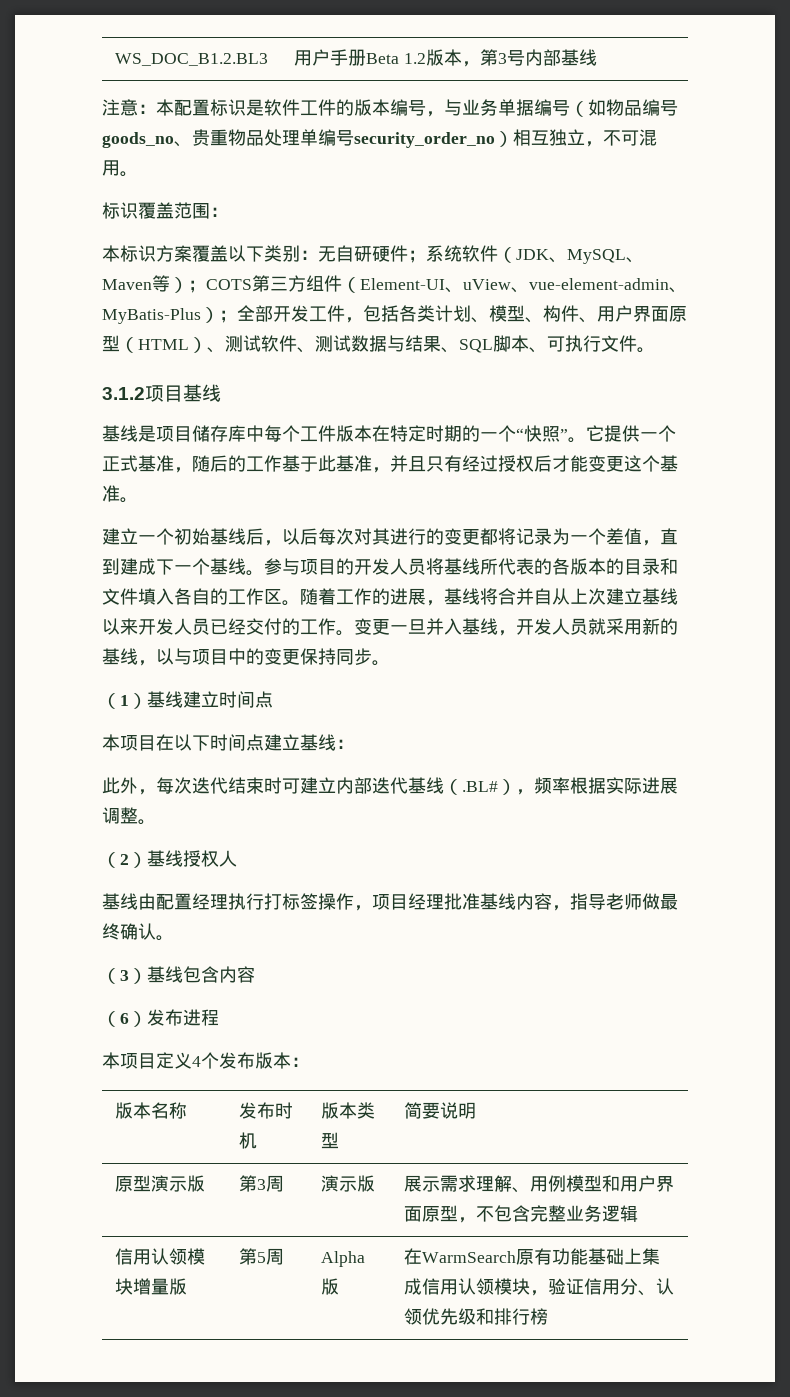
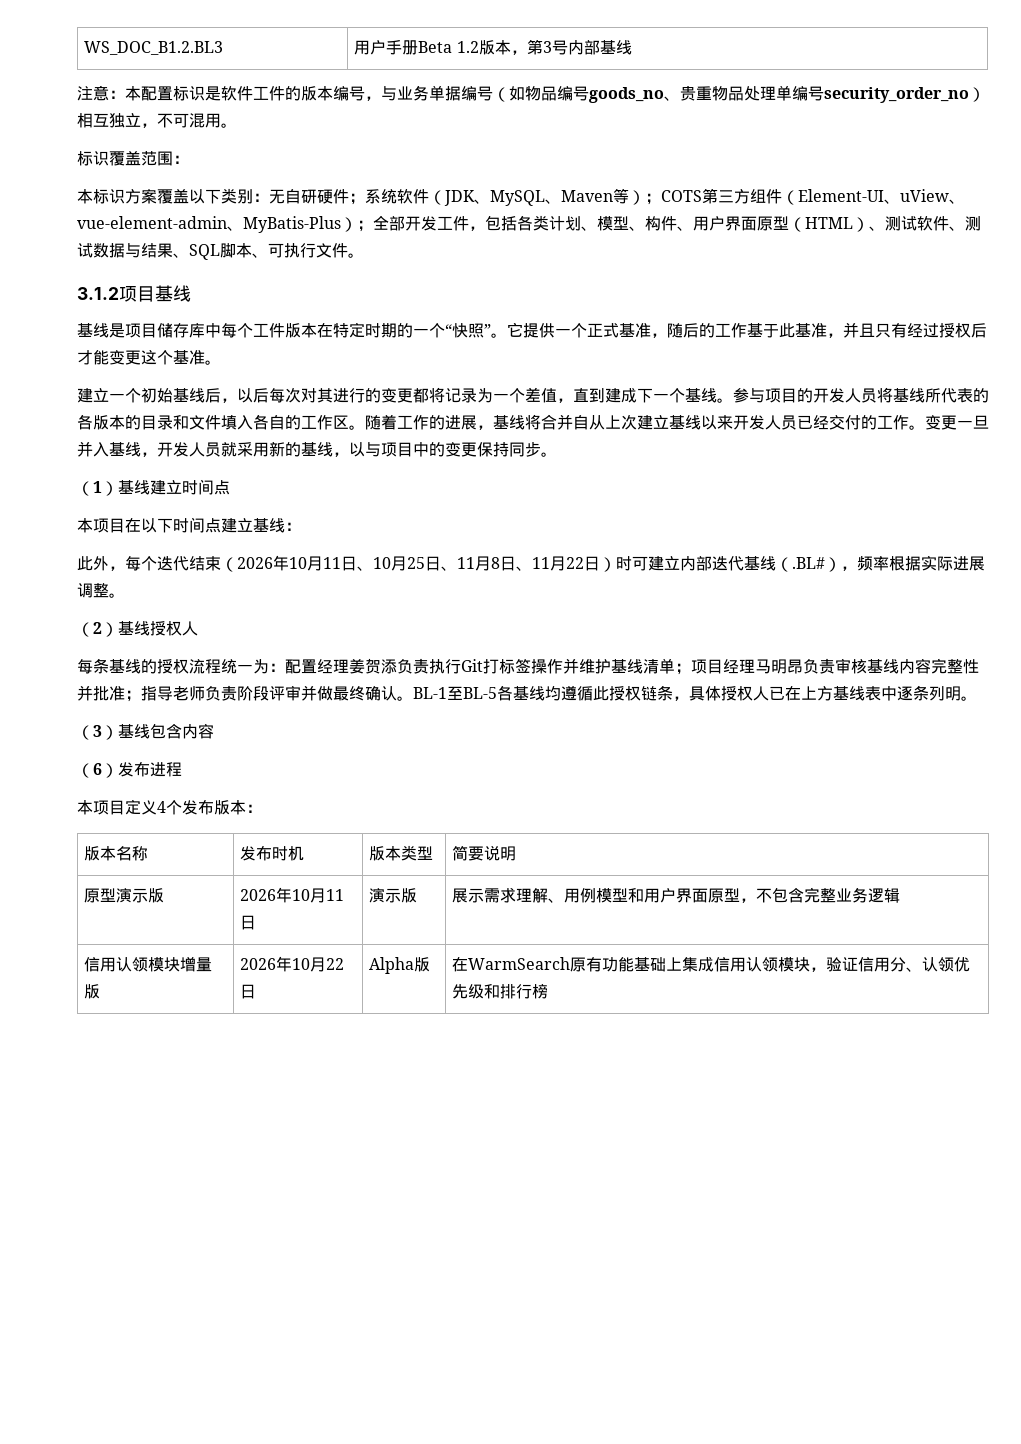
[174,777,192,794] 次 -> [141,556,157,571] 个
(264, 785) none -> [221,555,616,572] （2026年10月11日、10月25日、11月8日、11月22日）
[102,893,678,911] [102,923,156,940] 基线由配置经理执行打标签操作，项目经理批准基线内容，指导老师做最终确认 -> [77,658,979,675] [77,685,961,702] 每条基线的授权流程统一为：配置经理姜贺添负责执行Git打标签操作并维护基线清单；项目经理马明昂负责审核基线内容完整性并批准；指导老师负责阶段评审并做最终确认。BL-1至BL-5各基线均遵循此授权链条，具体授权人已在上方基线表中逐条列明
[238,1175,284,1192] 第3周 -> [240,887,345,903] [240,915,257,930] 2026年10月11日
[238,1248,284,1265] 第5周 -> [240,956,345,972] [240,984,257,999] 2026年10月22日

